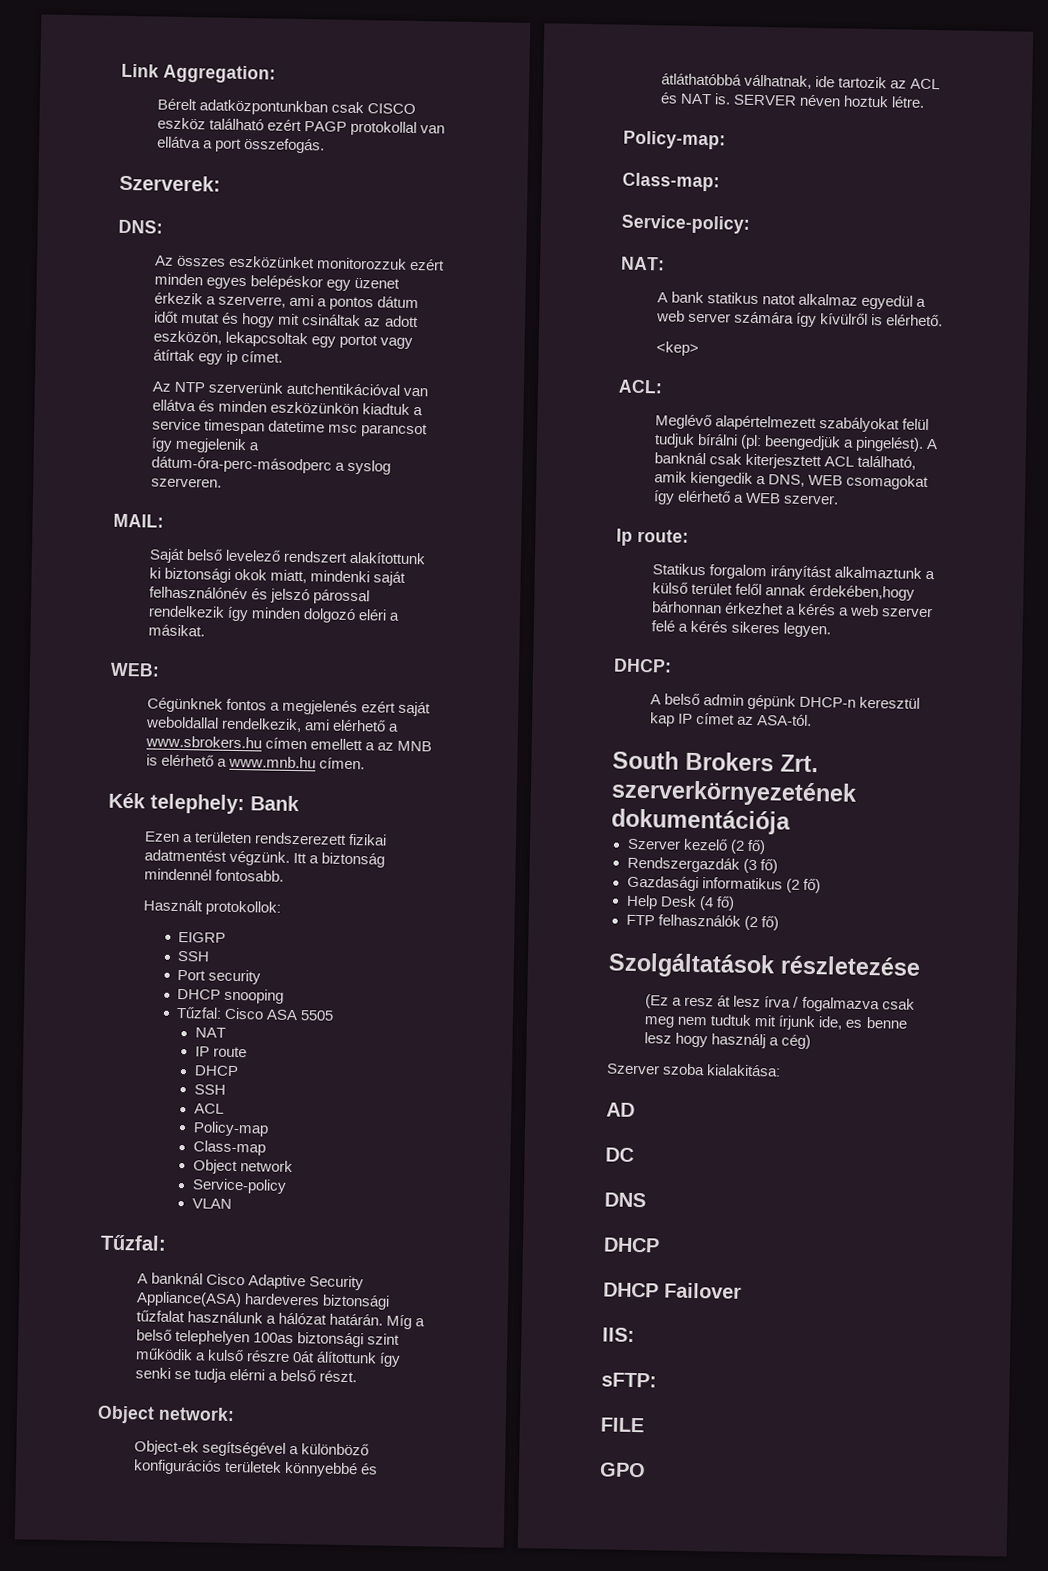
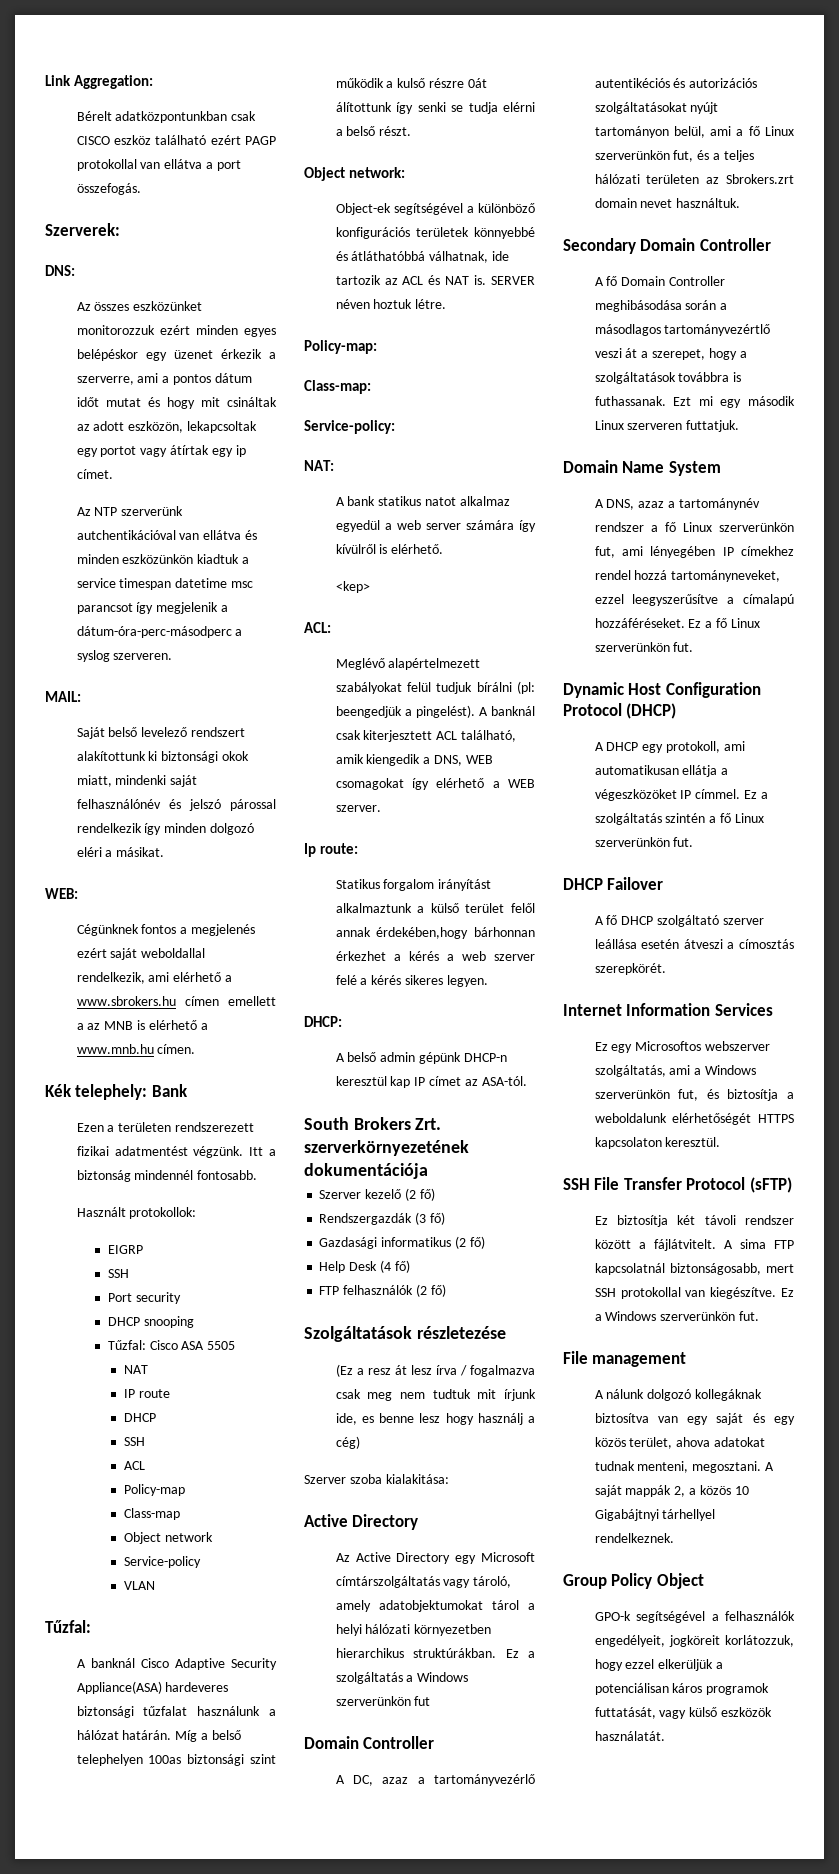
[606,1102,635,1117] [605,1147,634,1162] [604,1192,646,1208] [603,1237,660,1253] [603,1282,742,1299] [602,1327,635,1343] [601,1372,657,1388] [600,1417,644,1433] [599,1462,646,1478] AD // DC // DNS // DHCP // DHCP Failover // IIS: // sFTP: // FILE // GPO -> [304,1514,419,1530] [335,1552,535,1564] [335,1576,512,1588] [335,1600,535,1612] [335,1624,492,1636] [335,1648,535,1658] [335,1672,469,1684] [335,1696,431,1706] [304,1736,435,1749] [335,1774,535,1786] [594,78,758,88] [594,102,719,114] [594,126,794,138] [594,150,754,162] [594,174,794,184] [594,198,741,208] [563,238,771,254] [594,276,726,286] [594,300,728,312] [594,324,771,336] [594,348,747,360] [594,372,742,384] [594,396,795,408] [594,420,740,432] [563,460,721,476] [594,498,760,510] [594,522,794,532] [594,546,794,558] [594,570,781,582] [594,594,794,606] [594,618,760,628] [594,642,694,652] [563,682,761,698] [563,703,677,719] [594,741,745,753] [594,765,729,777] [594,789,768,801] [594,813,764,825] [594,837,694,847] [563,877,664,890] [594,915,764,927] [594,939,794,949] [594,963,666,975] [563,1003,773,1016] [594,1041,771,1053] [594,1065,757,1077] [594,1089,794,1101] [594,1113,794,1125] [594,1137,721,1149] [563,1177,792,1193] [594,1215,794,1227] [594,1239,794,1251] [594,1263,794,1275] [594,1287,794,1299] [594,1311,760,1321] [563,1351,687,1367] [594,1389,763,1401] [594,1413,795,1425] [594,1437,766,1449] [594,1461,775,1473] [594,1485,749,1497] [594,1509,716,1521] [594,1533,674,1543] [563,1573,704,1589] [594,1611,795,1623] [594,1635,794,1647] [594,1659,724,1671] [594,1683,770,1695] [594,1707,773,1719] [594,1731,665,1741] Active Directory // Az Active Directory egy Microsoft címtárszolgáltatás vagy tároló, amely adatobjektumokat tárol a helyi hálózati környezetben hierarchikus struktúrákban. Ez a szolgáltatás a Windows szerverünkön fut // Domain Controller // A DC, azaz a tartományvezérlő autentikéciós és autorizációs szolgáltatásokat nyújt tartományon belül, ami a fő Linux szerverünkön fut, és a teljes hálózati területen az Sbrokers.zrt domain nevet használtuk. // Secondary Domain Controller // A fő Domain Controller meghibásodása során a másodlagos tartományvezértlő veszi át a szerepet, hogy a szolgáltatások továbbra is futhassanak. Ezt mi egy második Linux szerveren futtatjuk. // Domain Name System // A DNS, azaz a tartománynév rendszer a fő Linux szerverünkön fut, ami lényegében IP címekhez rendel hozzá tartományneveket, ezzel leegyszerűsítve a címalapú hozzáféréseket. Ez a fő Linux szerverünkön fut. // Dynamic Host Configuration Protocol (DHCP) // A DHCP egy protokoll, ami automatikusan ellátja a végeszközöket IP címmel. Ez a szolgáltatás szintén a fő Linux szerverünkön fut. // DHCP Failover // A fő DHCP szolgáltató szerver leállása esetén átveszi a címosztás szerepkörét. // Internet Information Services // Ez egy Microsoftos webszerver szolgáltatás, ami a Windows szerverünkön fut, és biztosítja a weboldalunk elérhetőségét HTTPS kapcsolaton keresztül. // SSH File Transfer Protocol (sFTP) // Ez biztosítja két távoli rendszer között a fájlátvitelt. A sima FTP kapcsolatnál biztonságosabb, mert SSH protokollal van kiegészítve. Ez a Windows szerverünkön fut. // File management // A nálunk dolgozó kollegáknak biztosítva van egy saját és egy közös terület, ahova adatokat tudnak menteni, megosztani. A saját mappák 2, a közös 10 Gigabájtnyi tárhellyel rendelkeznek. // Group Policy Object // GPO-k segítségével a felhasználók engedélyeit, jogköreit korlátozzuk, hogy ezzel elkerüljük a potenciálisan káros programok futtatását, vagy külső eszközök használatát.

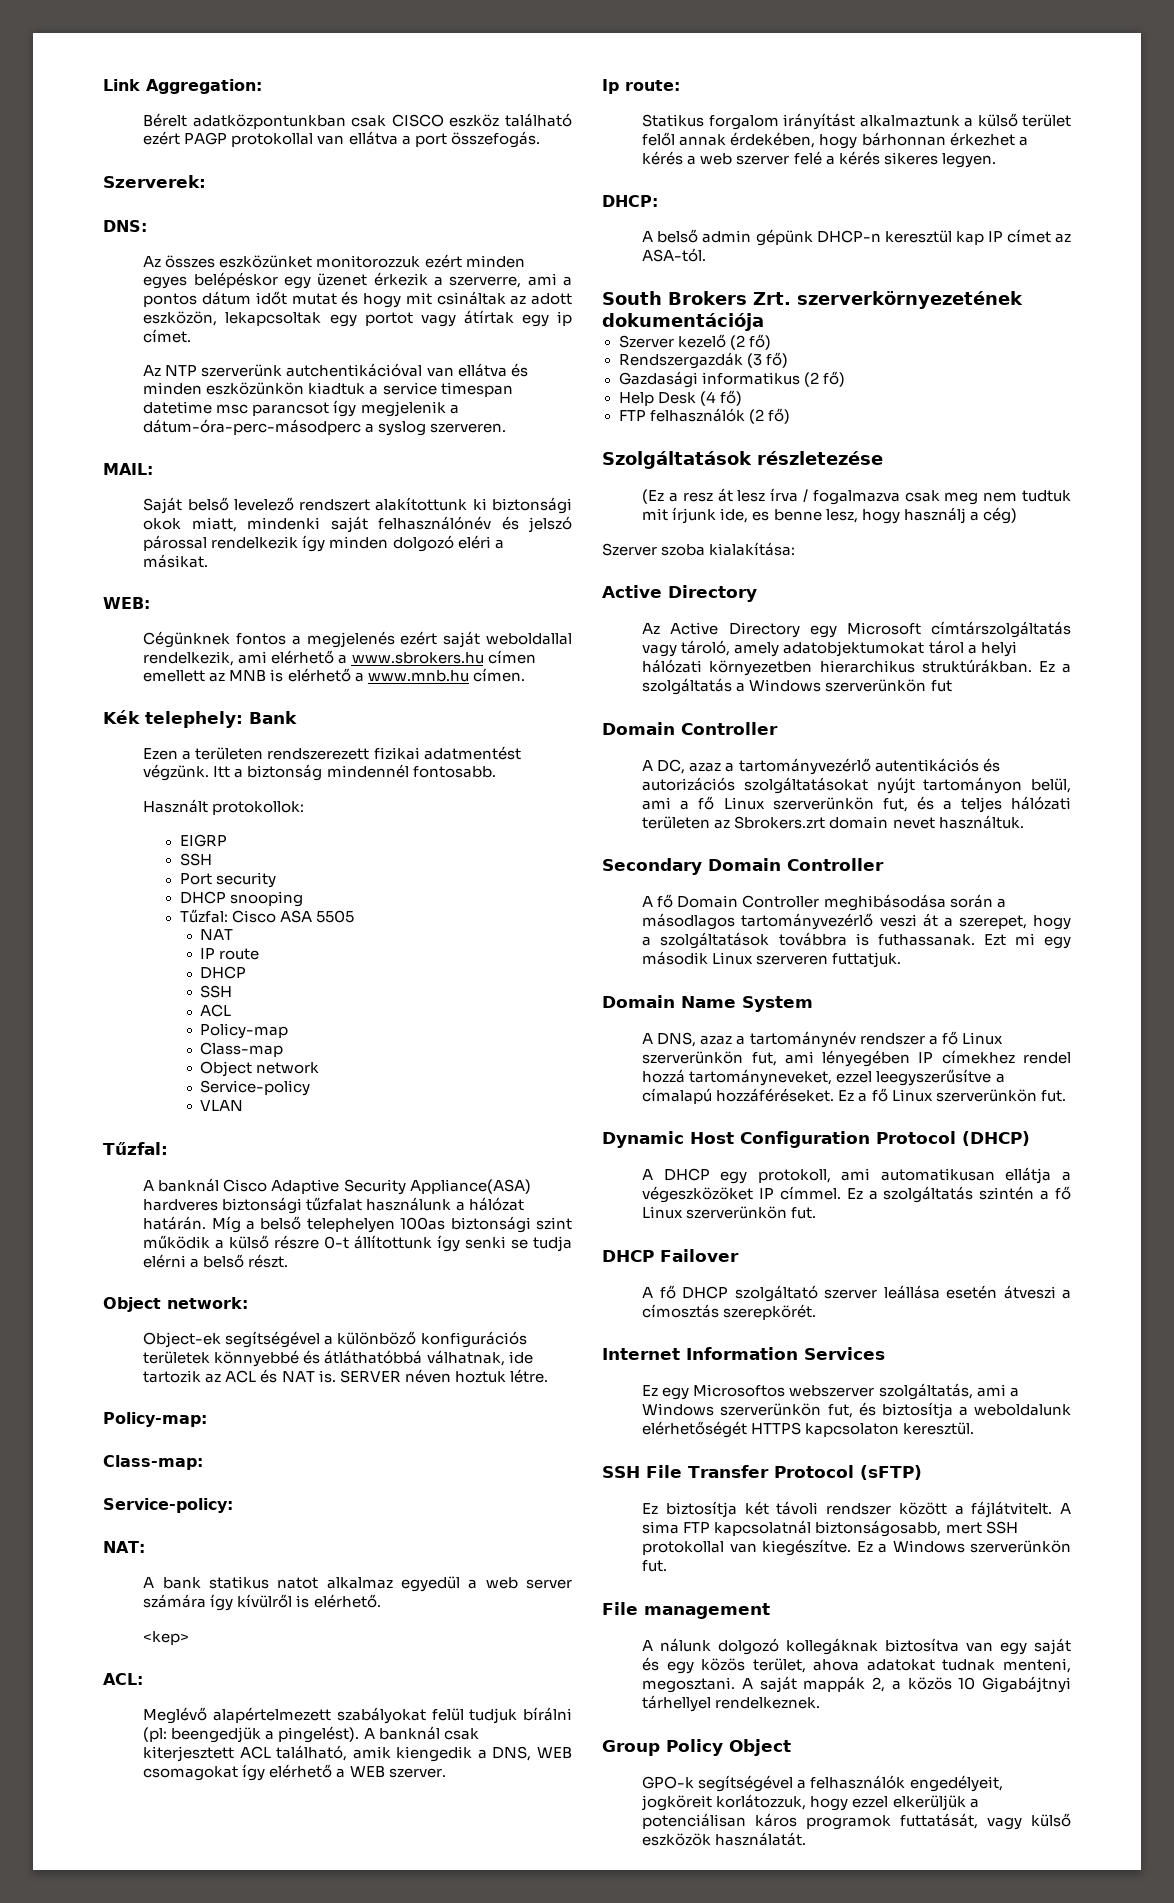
[76,1023,84,1030] a -> (206, 676) none
[165,1682,229,1692] hardeveres -> [143,1199,219,1211] hardveres
[397,78,487,88] [335,102,392,112] kulső részre 0át álítottunk -> [229,1235,433,1249] külső részre 0-t állítottunk
[376,927,469,939] érdekében,hogy -> [730,132,858,149] érdekében, hogy
[419,1413,441,1423] lesz -> [825,509,858,523] lesz,
[385,1474,449,1484] kialakitása: -> [709,542,796,556] kialakítása:
[594,78,670,88] autentikéciós -> [874,758,979,772] autentikációs
[664,324,771,336] tartományvezértlő -> [741,913,874,930] tartományvezérlő

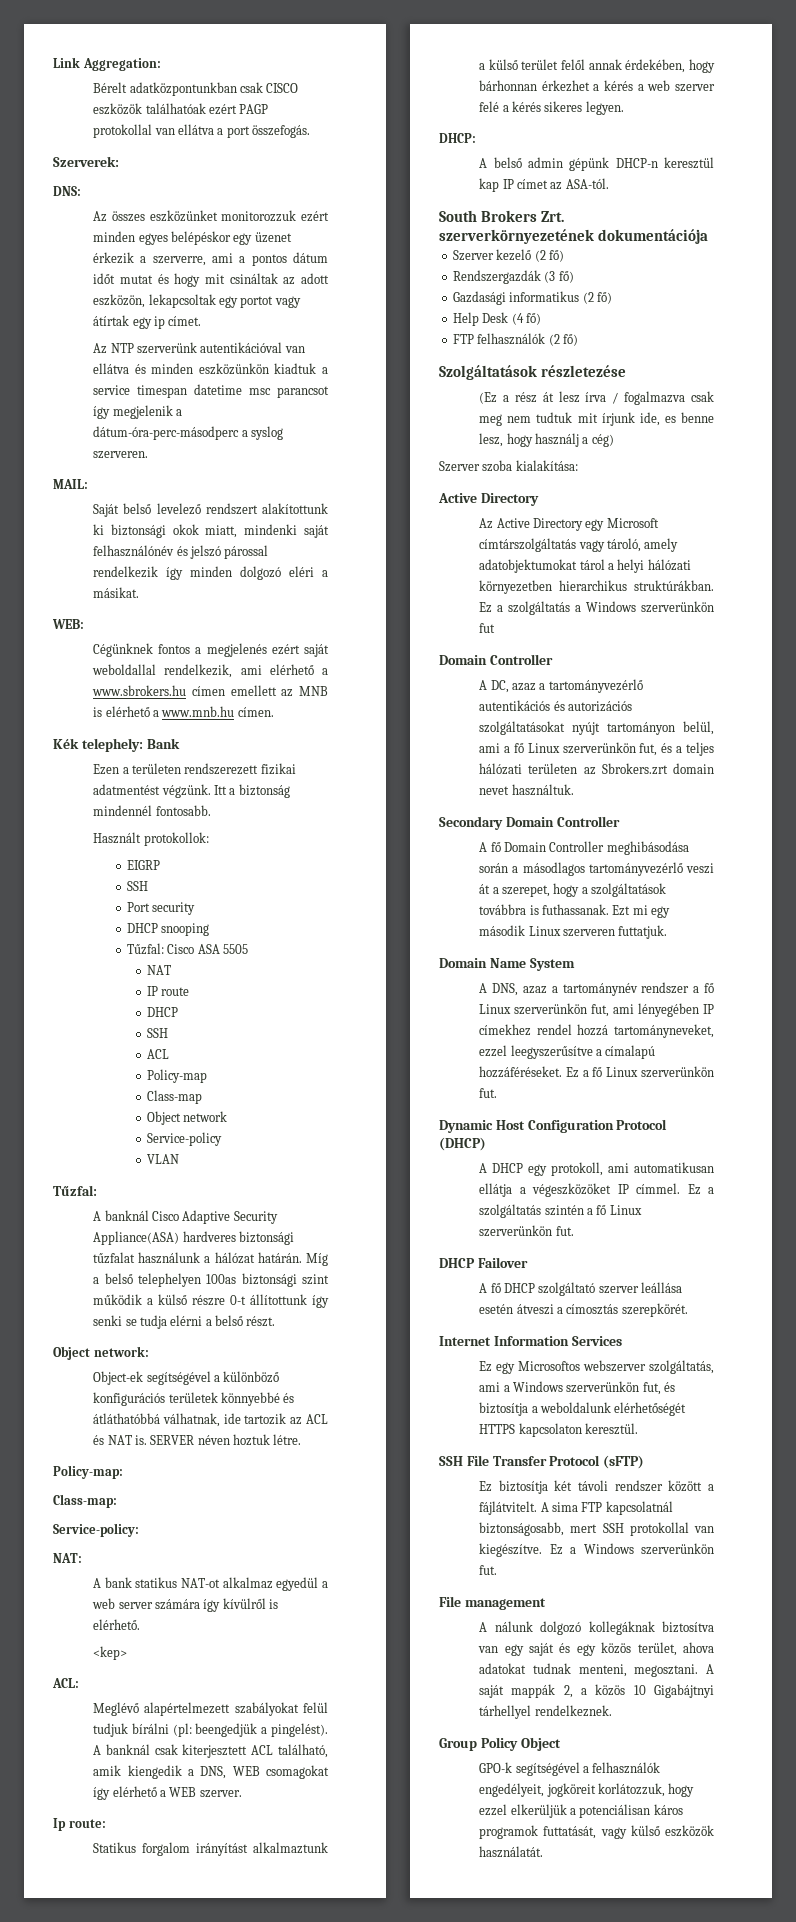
[449,113,572,127] eszköz található -> [93,103,206,115] eszközök találhatóak
[286,363,423,377] autchentikációval -> [200,342,283,353] autentikációval
[277,1577,319,1589] natot -> [181,1578,221,1588] NAT-ot
[682,492,713,502] resz -> [514,392,537,403] rész

